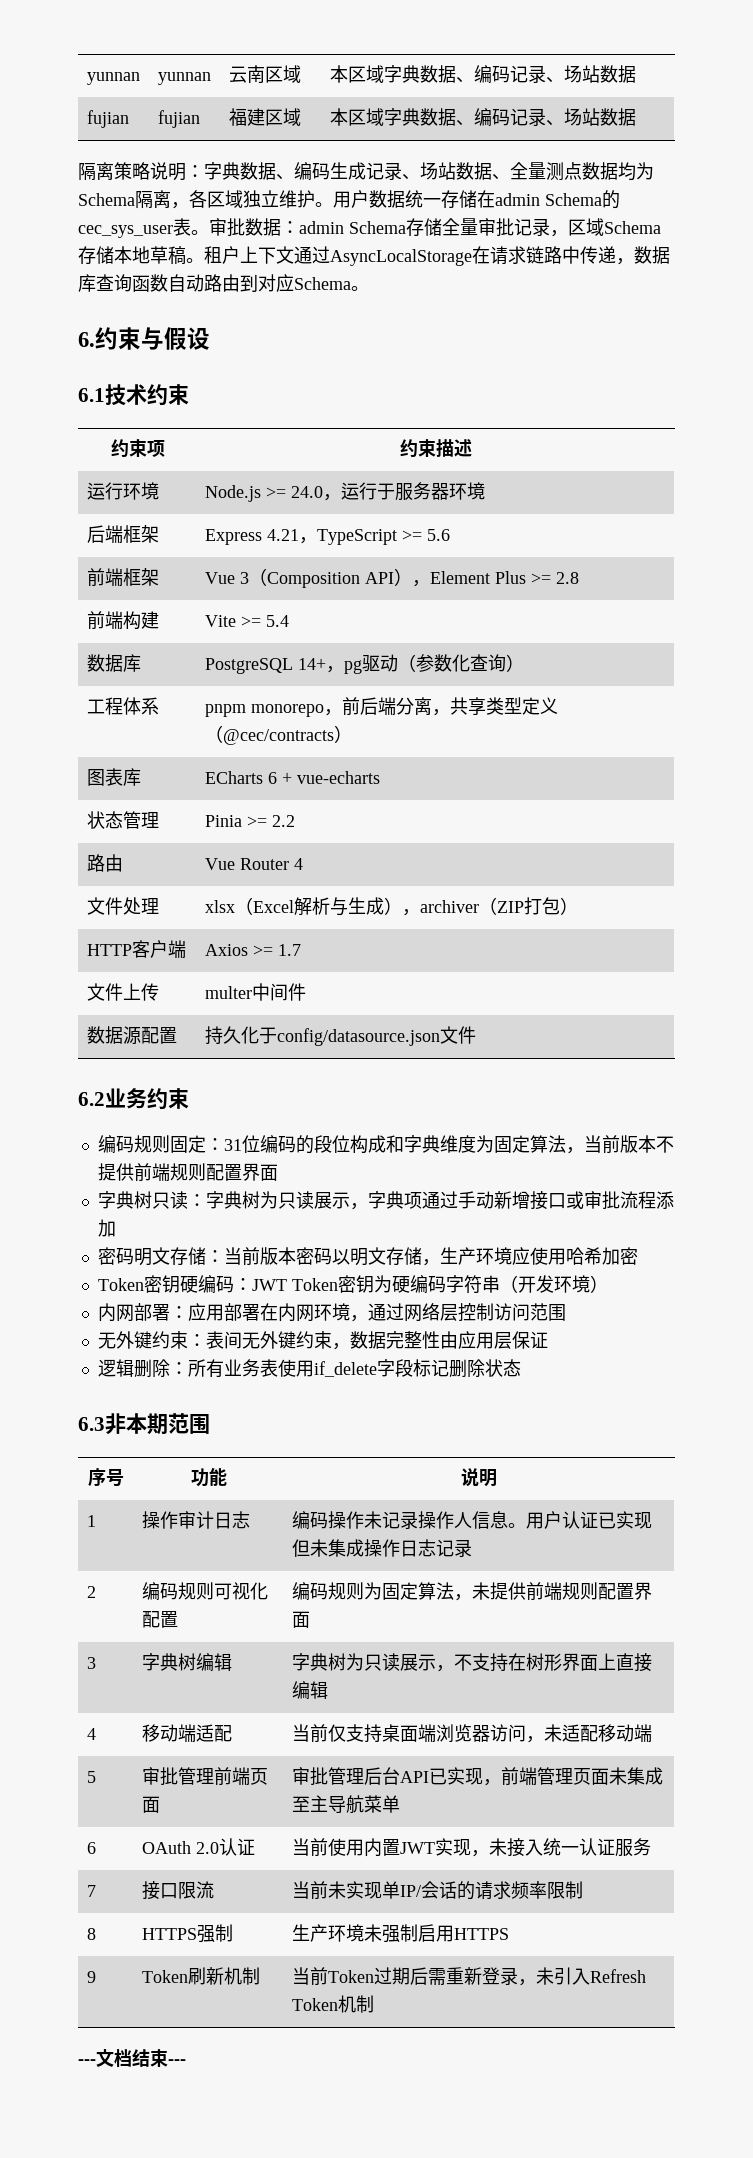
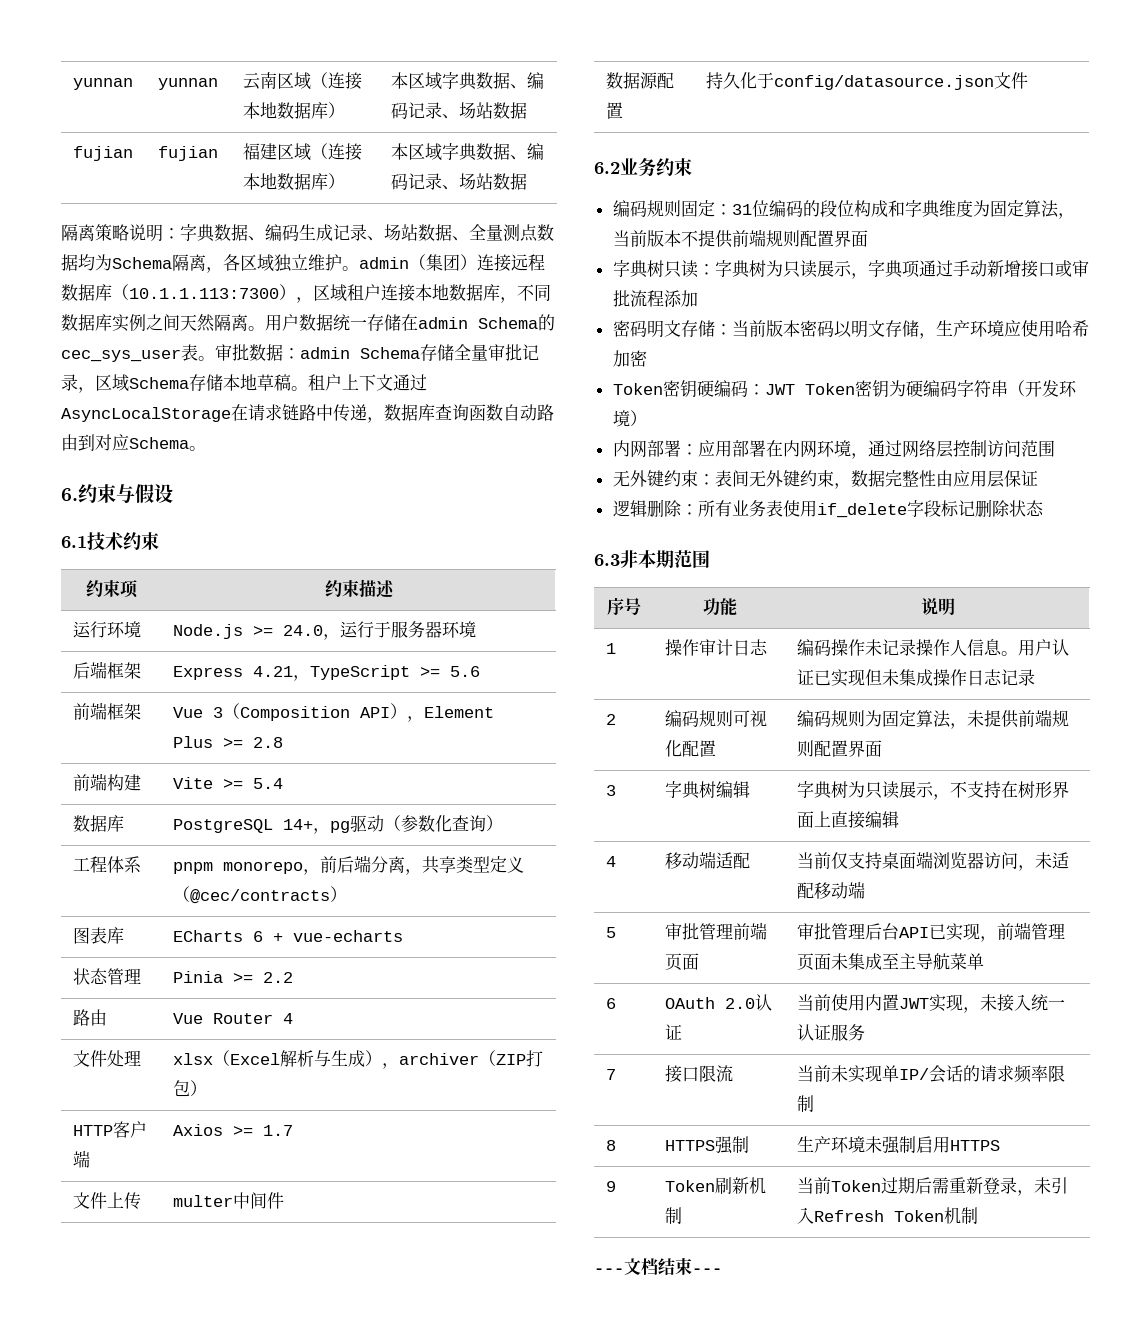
(301, 74) none -> [311,72,363,90] [243,102,346,119] （连接本地数据库）
(301, 117) none -> [311,143,363,161] [243,173,346,190] （连接本地数据库）
(333, 204) none -> [359,254,545,272] [61,284,551,303] [61,314,265,332] admin（集团）连接远程数据库（10.1.1.113:7300），区域租户连接本地数据库，不同数据库实例之间天然隔离。

